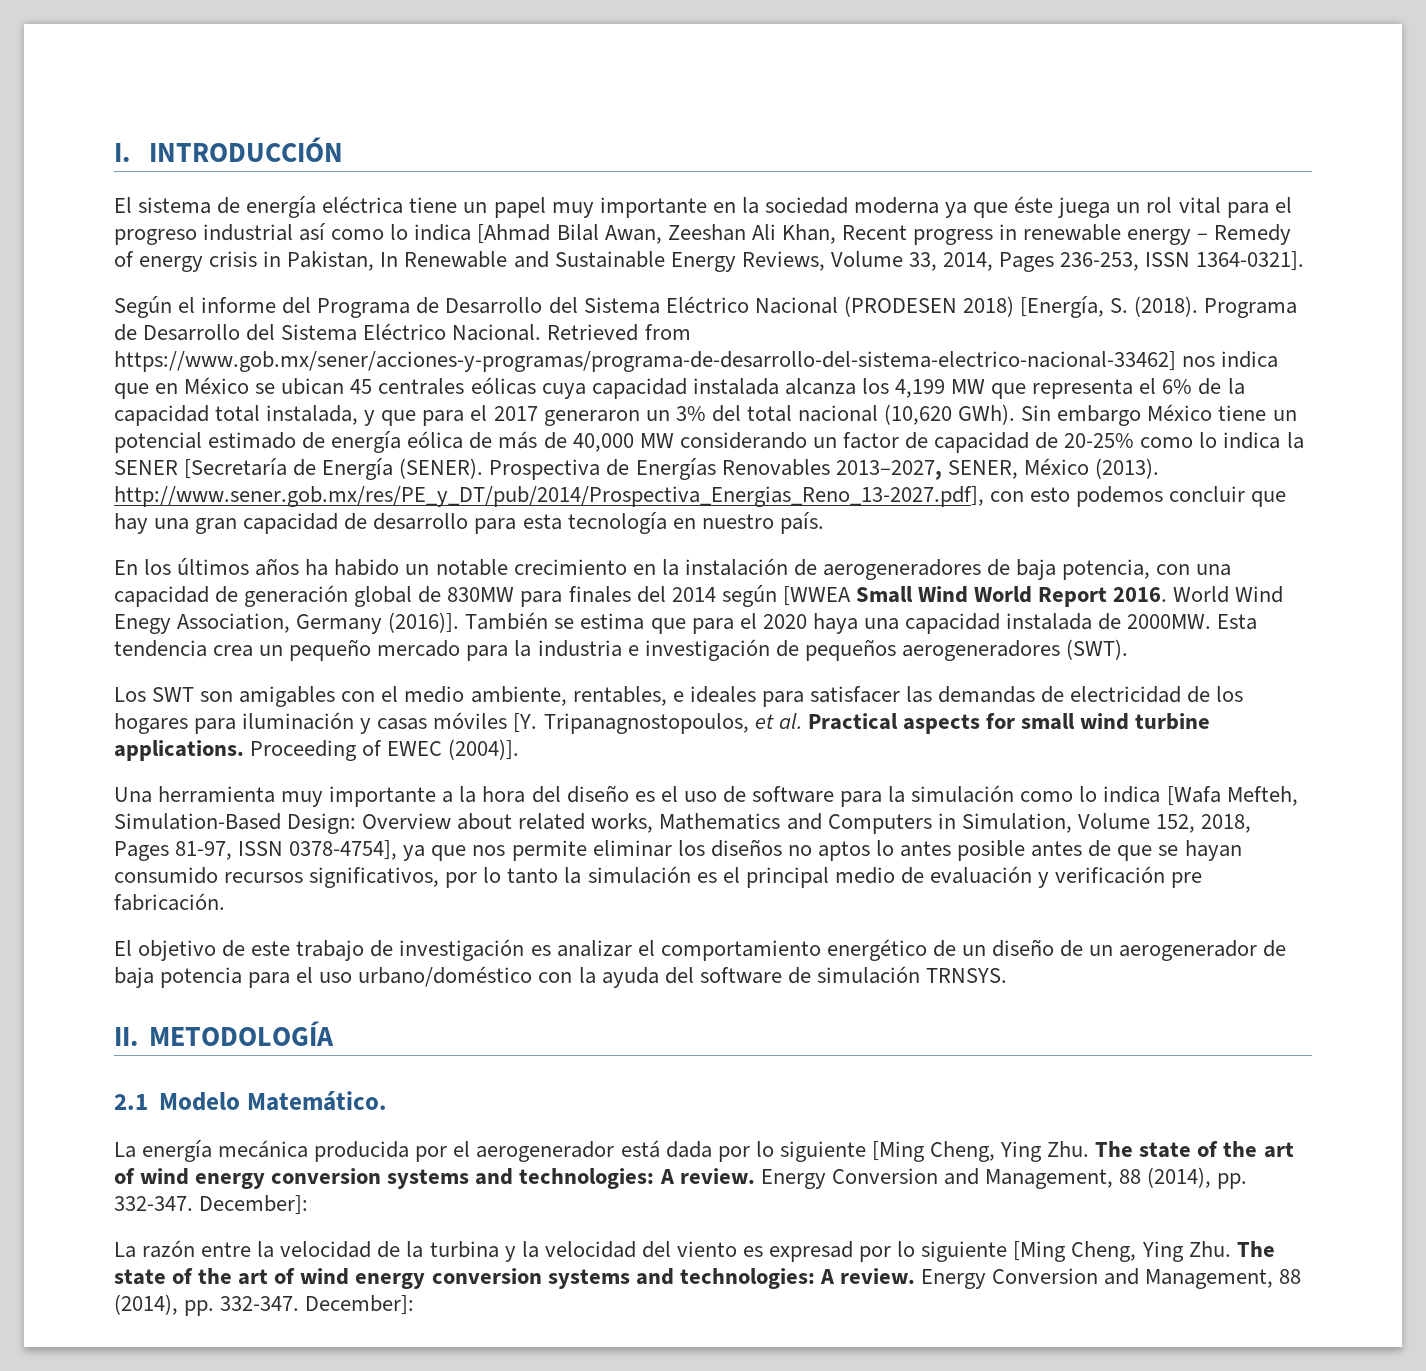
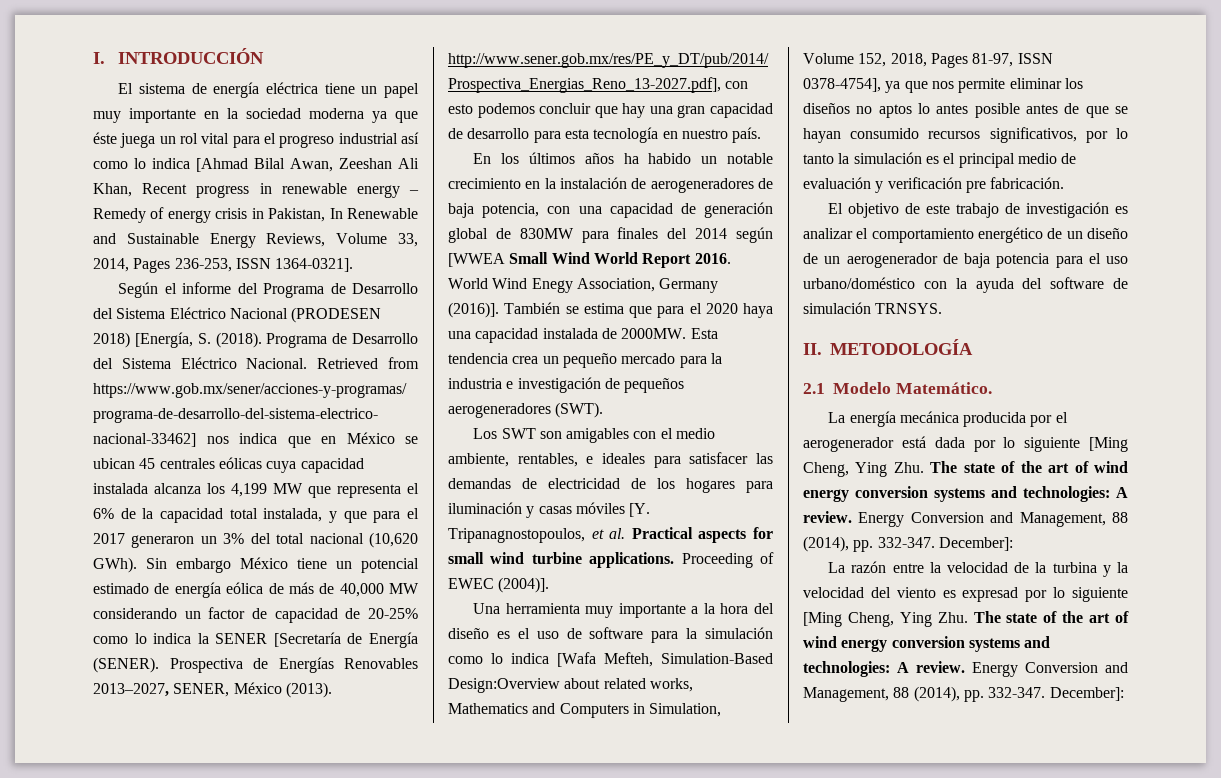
[287,813,452,834] Design: Overview -> [448,678,560,693] Design:Overview

